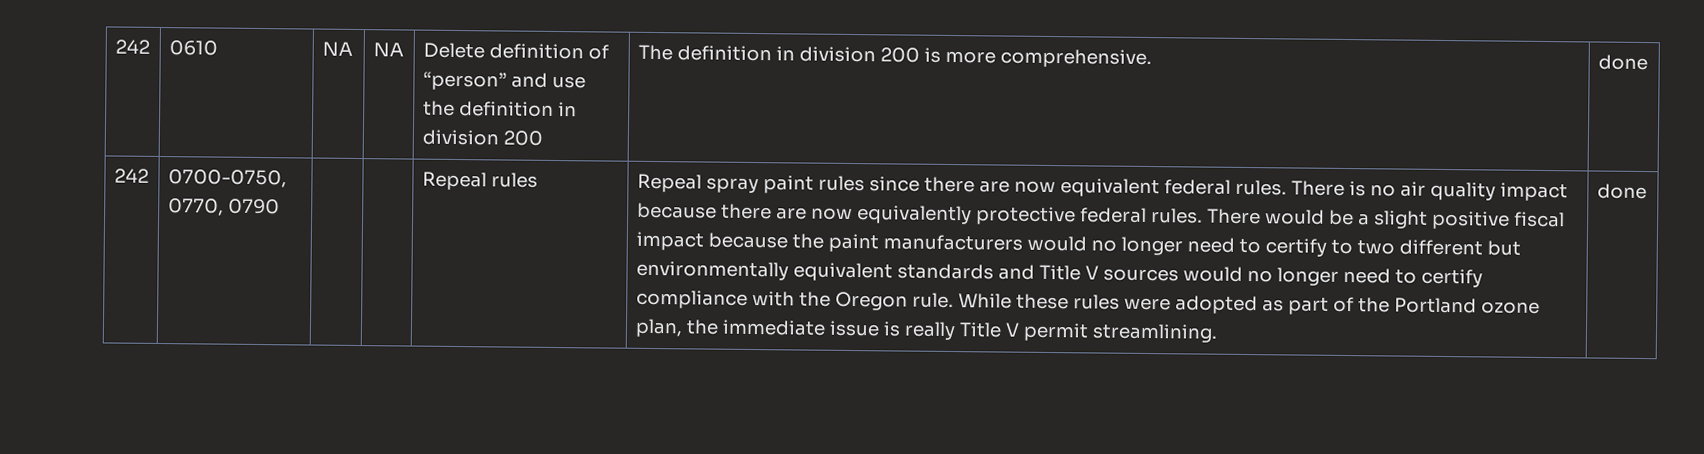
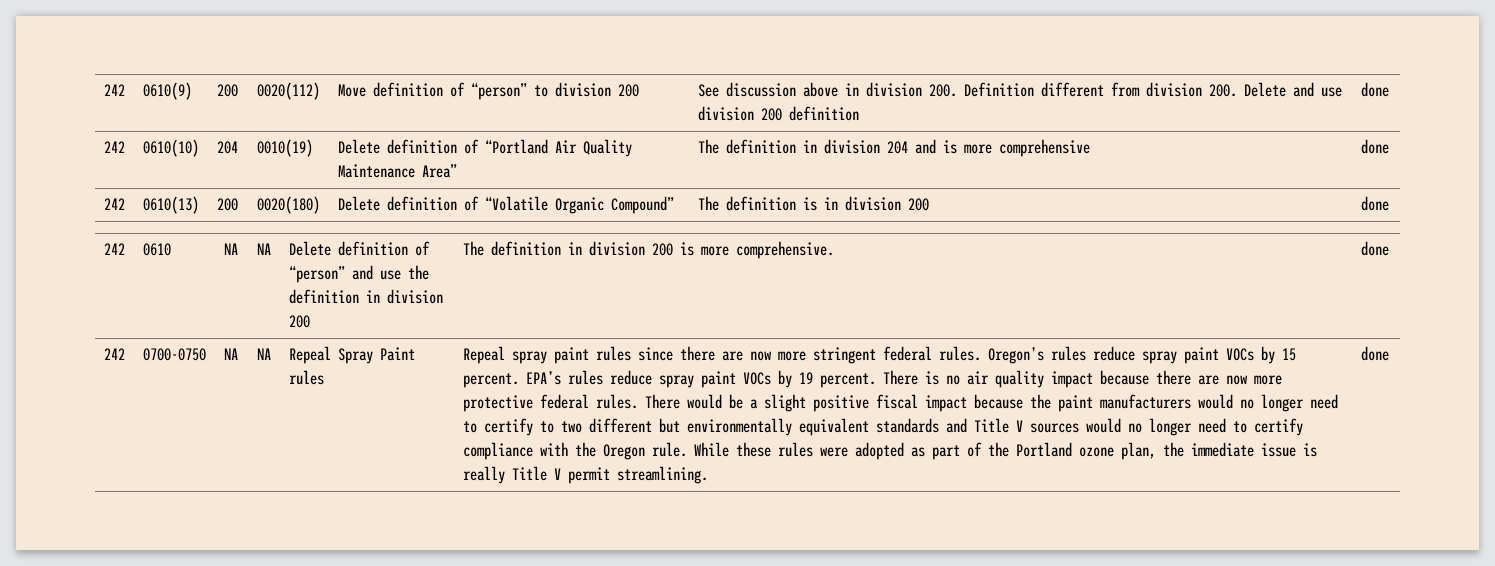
[114,39,150,54] 242 -> [103,84,125,96] [142,82,192,100] [216,84,238,97] [256,82,320,100] [337,82,639,100] [697,82,1342,97] [697,106,859,121] [1360,82,1389,97] [103,141,125,153] [142,139,199,157] [216,141,238,154] [256,139,313,157] [337,139,632,157] [337,164,457,178] [697,139,1090,157] [1360,139,1389,154] [103,198,125,210] [142,196,199,214] [216,198,238,211] [256,196,320,214] [337,196,674,214] [697,196,929,211] [1360,196,1389,211] [103,243,125,255] 242 | 0610(9) | 200 | 0020(112) | Move definition of “person” to division 200 | See discussion above in division 200. Definition different from division 200. Delete and use division 200 definition | done // 242 | 0610(10) | 204 | 0010(19) | Delete definition of “Portland Air Quality Maintenance Area” | The definition in division 204 and is more comprehensive | done // 242 | 0610(13) | 200 | 0020(180) | Delete definition of “Volatile Organic Compound” | The definition is in division 200 | done // 242
[167,169,287,188] [167,198,280,216] [421,171,487,191] 0700-0750, 0770, 0790 | | | Repeal -> [142,348,206,361] [223,348,238,360] [256,348,271,360] [288,346,415,364] 0700-0750 | NA | NA | Repeal Spray Paint
[1059,178,1287,198] equivalent federal rules. -> [777,346,1296,364] [462,370,876,388] more stringent federal rules. Oregon’s rules reduce spray paint VOCs by 15 percent. EPA’s rules reduce spray paint VOCs by 19 percent.
[856,205,972,225] equivalently -> [1253,375,1282,385] more

